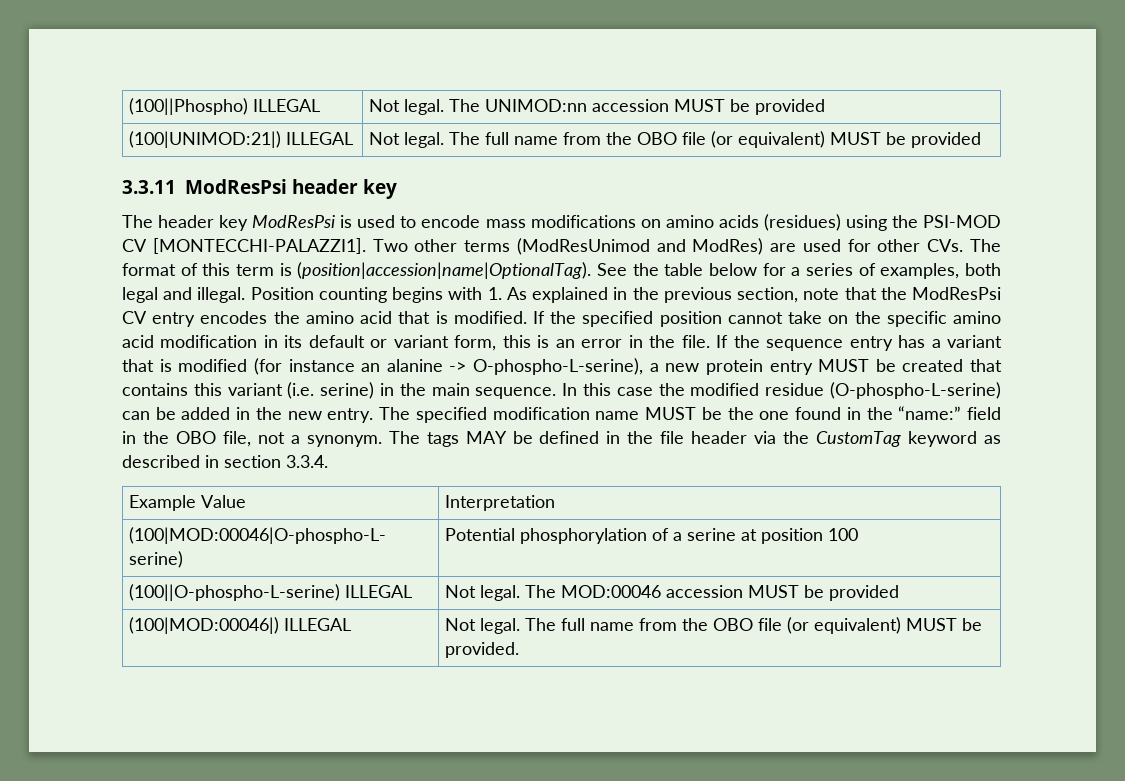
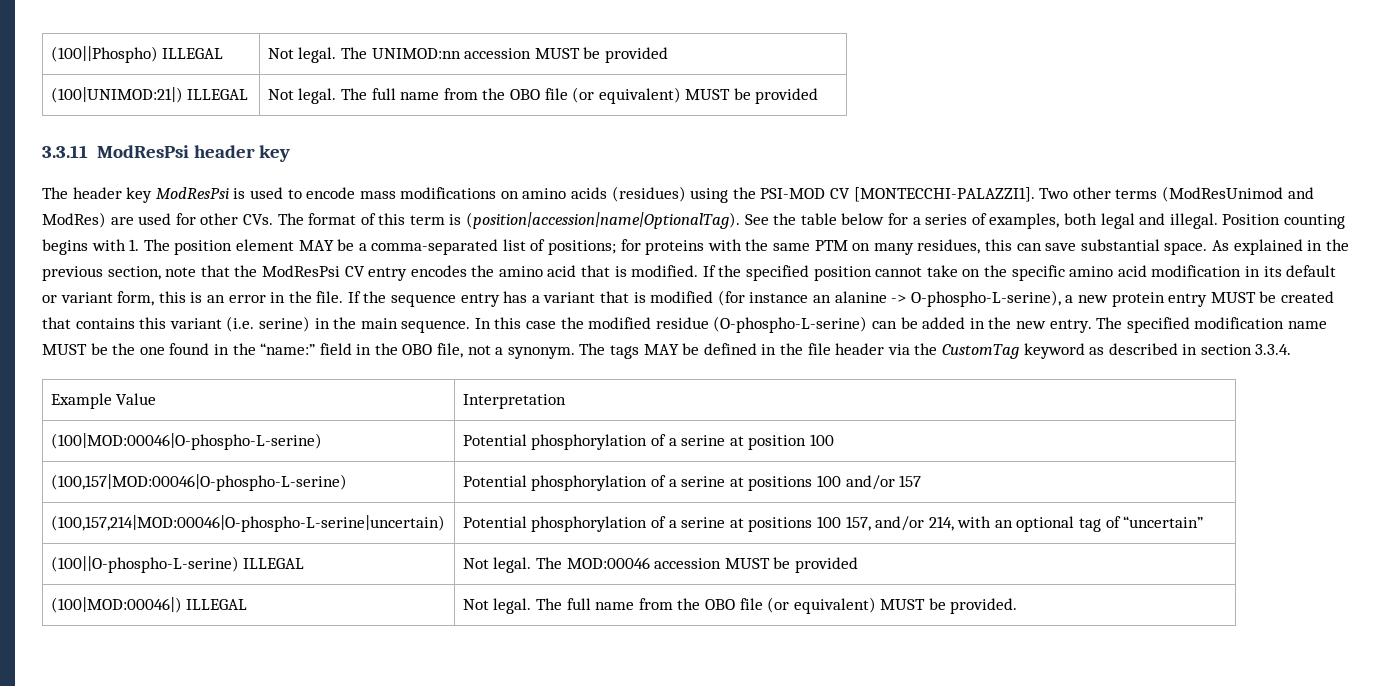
(502, 293) none -> [143,239,1208,255] The position element MAY be a comma-separated list of positions; for proteins with the same PTM on many residues, this can save substantial space.
(859, 534) none -> [50,474,347,491] [462,475,922,491] [50,515,445,532] [462,516,1204,532] // (100,157|MOD:00046|O-phospho-L-serine) | Potential phosphorylation of a serine at positions 100 and/or 157 // (100,157,214|MOD:00046|O-phospho-L-serine|uncertain) | Potential phosphorylation of a serine at positions 100 157, and/or 214, with an optional tag of “uncertain”

